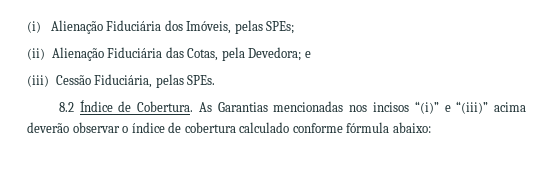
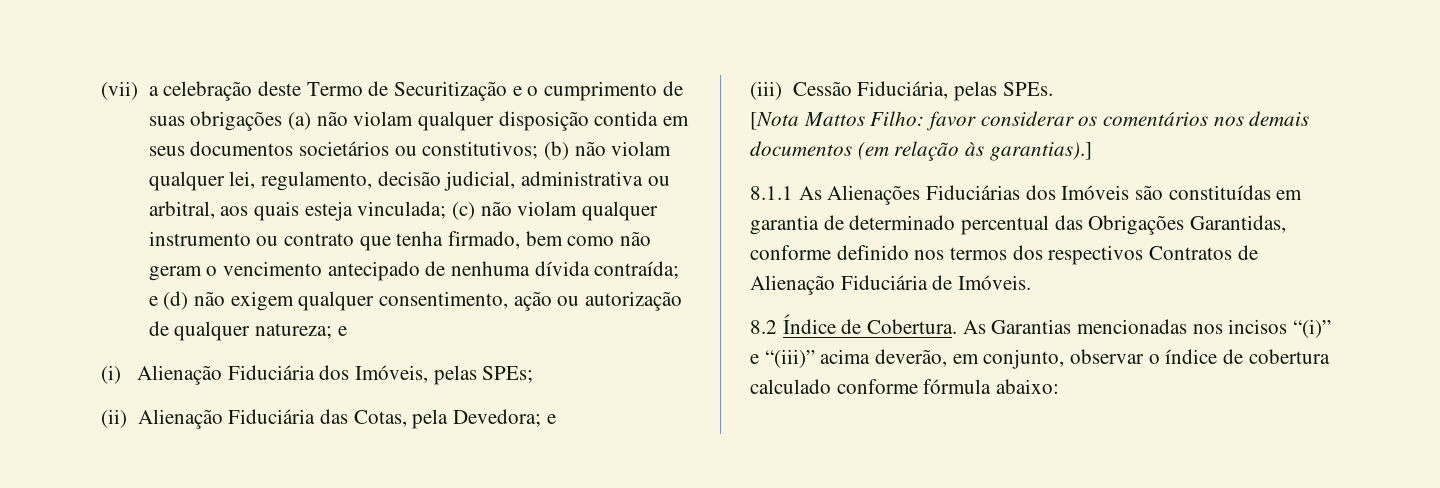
(27, 27) none -> [101,81,683,101] [148,111,689,131] [148,141,672,160] [148,171,670,191] [148,201,658,221] [148,231,651,251] [148,261,680,281] [148,291,682,311] [148,321,347,341] (vii) a celebração deste Termo de Securitização e o cumprimento de suas obrigações (a) não violam qualquer disposição contida em seus documentos societários ou constitutivos; (b) não violam qualquer lei, regulamento, decisão judicial, administrativa ou arbitral, aos quais esteja vinculada; (c) não violam qualquer instrumento ou contrato que tenha firmado, bem como não geram o vencimento antecipado de nenhuma dívida contraída; e (d) não exigem qualquer consentimento, ação ou autorização de qualquer natureza; e //
(216, 80) none -> [750,111,1310,131] [750,141,1092,161] [750,185,1303,205] [750,215,1287,235] [750,245,1258,265] [750,275,1032,295] // [Nota Mattos Filho: favor considerar os comentários nos demais documentos (em relação às garantias).] // 8.1.1 As Alienações Fiduciárias dos Imóveis são constituídas em garantia de determinado percentual das Obrigações Garantidas, conforme definido nos termos dos respectivos Contratos de Alienação Fiduciária de Imóveis.
[27,122,69,133] deverão -> [875,349,1065,369] deverão, em conjunto,

